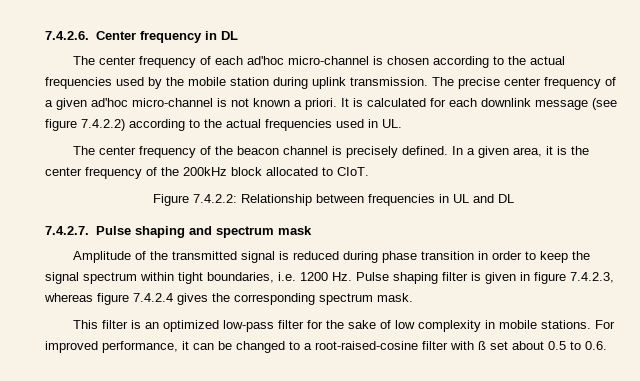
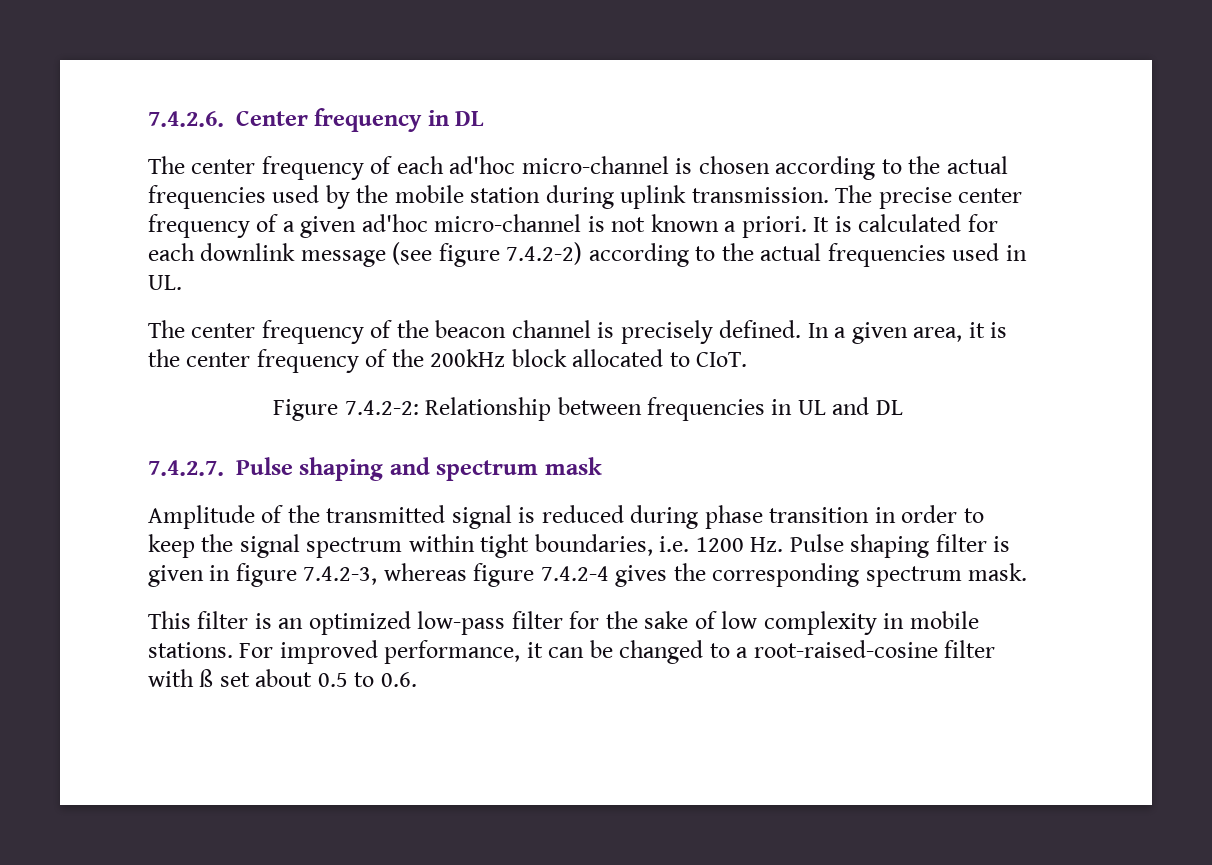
[81,119,125,131] 7.4.2.2) -> [506,242,583,265] 7.4.2-2)
[193,194,237,203] 7.4.2.2: -> [344,400,419,415] 7.4.2-2:
[570,272,614,283] 7.4.2.3, -> [303,566,378,585] 7.4.2-3,
[133,293,173,302] 7.4.2.4 -> [540,566,609,581] 7.4.2-4

